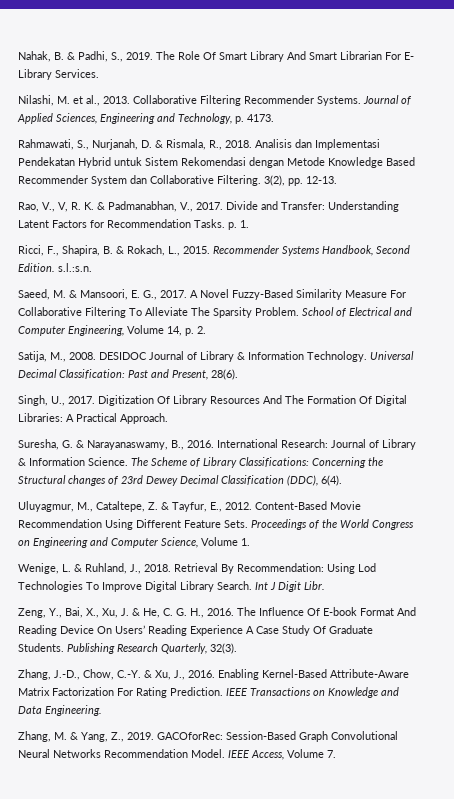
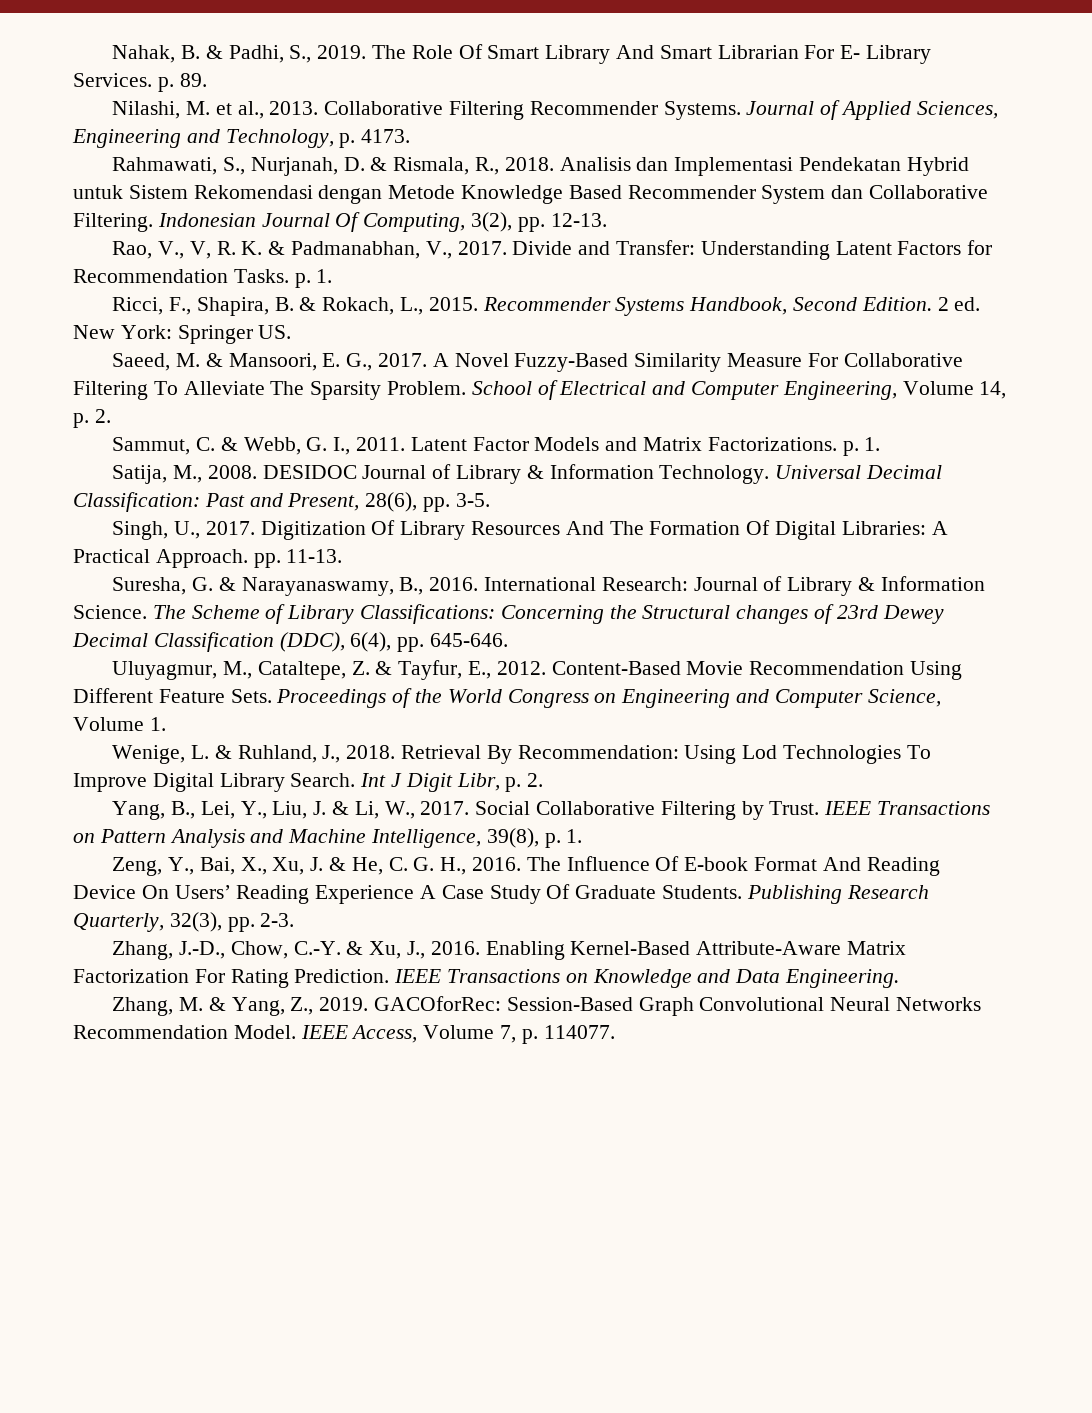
(99, 73) none -> [157,73,207,92] p. 89.
(261, 180) none -> [157,212,466,232] Indonesian Journal Of Computing,
[58,263,92,272] s.l.:s.n. -> [937,297,981,311] [73,325,292,344] 2 ed. New York: Springer US.
(206, 330) none -> [112,437,881,456] // Sammut, C. & Webb, G. I., 2011. Latent Factor Models and Matrix Factorizations. p. 1.
[211,369,238,380] 28(6). -> [365,492,490,512] 28(6), pp. 3-5.
(168, 418) none -> [253,549,343,568] pp. 11-13.
[321,475,342,486] 6(4). -> [350,632,509,652] 6(4), pp. 645-646.
[304,581,325,590] Libr. -> [456,773,544,792] [112,801,990,820] [73,828,583,848] Libr, p. 2. // Yang, B., Lei, Y., Liu, J. & Li, W., 2017. Social Collaborative Filtering by Trust. IEEE Transactions on Pattern Analysis and Machine Intelligence, 39(8), p. 1.
[210,643,237,654] 32(3). -> [169,912,295,932] 32(3), pp. 2-3.
[327,750,336,758] 7. -> [500,1025,615,1044] 7, p. 114077.

